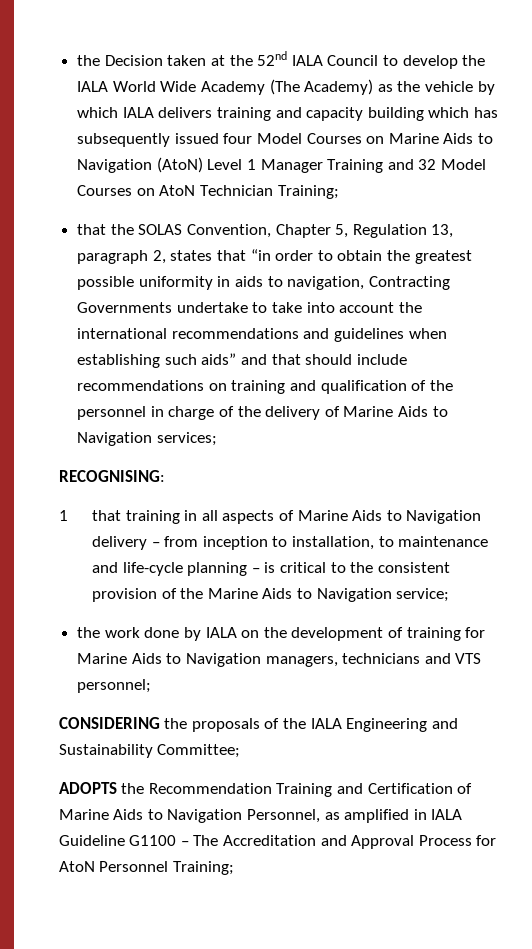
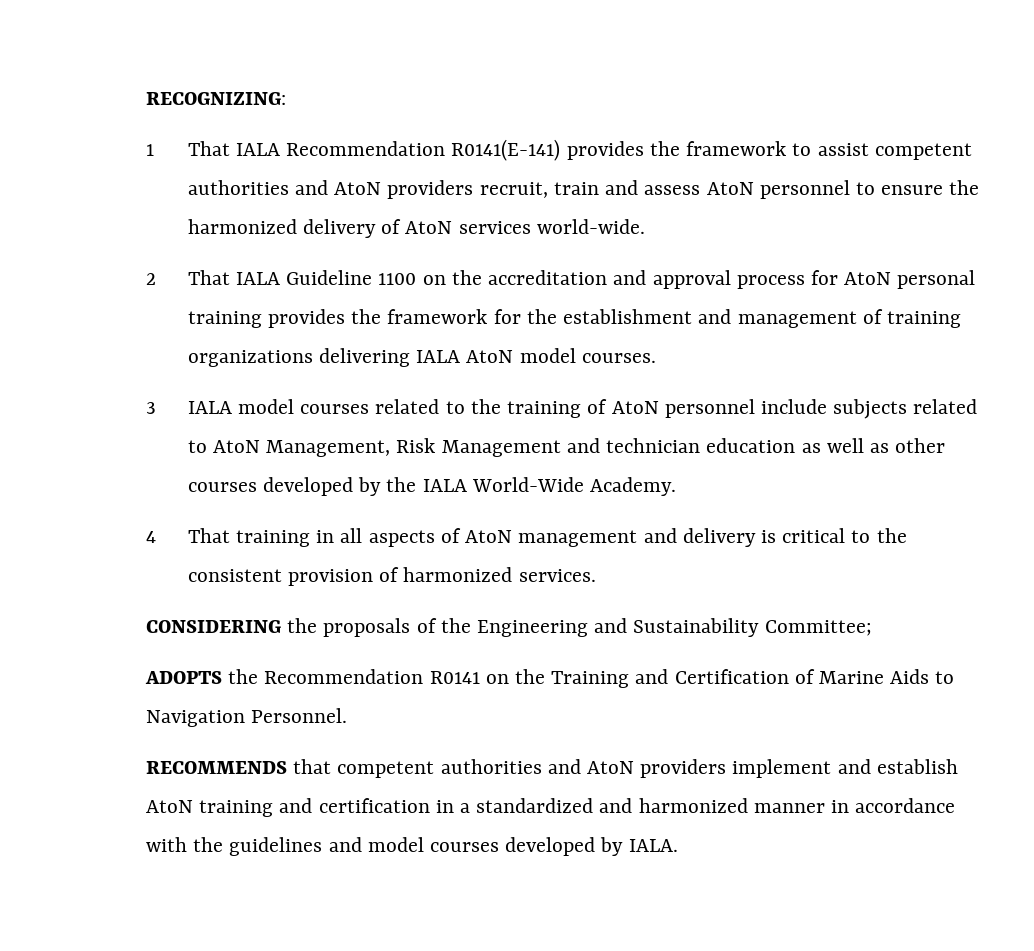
[77,51,486,69] [77,79,495,95] [77,107,498,121] [77,133,493,147] [77,157,486,173] [77,185,339,199] [77,224,454,238] [77,249,472,264] [77,276,450,290] [77,302,422,313] [77,328,447,342] [77,353,407,368] [77,380,453,394] [77,406,448,420] [77,432,217,446] [58,470,165,482] [58,510,122,521] the Decision taken at the 52nd IALA Council to develop the IALA World Wide Academy (The Academy) as the vehicle by which IALA delivers training and capacity building which has subsequently issued four Model Courses on Marine Aids to Navigation (AtoN) Level 1 Manager Training and 32 Model Courses on AtoN Technician Training; // that the SOLAS Convention, Chapter 5, Regulation 13, paragraph 2, states that “in order to obtain the greatest possible uniformity in aids to navigation, Contracting Governments undertake to take into account the international recommendations and guidelines when establishing such aids” and that should include recommendations on training and qualification of the personnel in charge of the delivery of Marine Aids to Navigation services; // RECOGNISING: // 1 that -> [145,92,286,105] [145,139,972,161] [187,180,980,199] [187,219,645,238] [145,270,976,289] [187,309,961,328] [187,348,656,367] [145,399,978,419] [187,438,946,457] [187,477,677,496] [145,528,230,543] RECOGNIZING: // 1 That IALA Recommendation R0141(E-141) provides the framework to assist competent authorities and AtoN providers recruit, train and assess AtoN personnel to ensure the harmonized delivery of AtoN services world-wide. // 2 That IALA Guideline 1100 on the accreditation and approval process for AtoN personal training provides the framework for the establishment and management of training organizations delivering IALA AtoN model courses. // 3 IALA model courses related to the training of AtoN personnel include subjects related to AtoN Management, Risk Management and technician education as well as other courses developed by the IALA World-Wide Academy. // 4 That
[297,510,482,524] [92,536,489,550] [92,562,260,576] Marine Aids to Navigation delivery – from inception to installation, to maintenance and life-cycle planning – -> [465,528,756,547] AtoN management and delivery
[180,588,450,602] [77,627,486,641] [77,653,482,667] [77,679,152,693] the Marine Aids to Navigation service; // the work done by IALA on the development of training for Marine Aids to Navigation managers, technicians and VTS personnel; -> [403,567,596,582] harmonized services.
[310,718,342,729] IALA -> (471, 625) none
(272, 788) none -> [429,669,545,684] R0141 on the
[246,809,463,823] [58,835,497,849] [58,861,234,875] Personnel, as amplified in IALA Guideline G1100 – The Accreditation and Approval Process for AtoN Personnel Training; -> [251,708,348,723] [145,759,958,778] [145,798,956,817] [145,837,678,856] Personnel. // RECOMMENDS that competent authorities and AtoN providers implement and establish AtoN training and certification in a standardized and harmonized manner in accordance with the guidelines and model courses developed by IALA.

